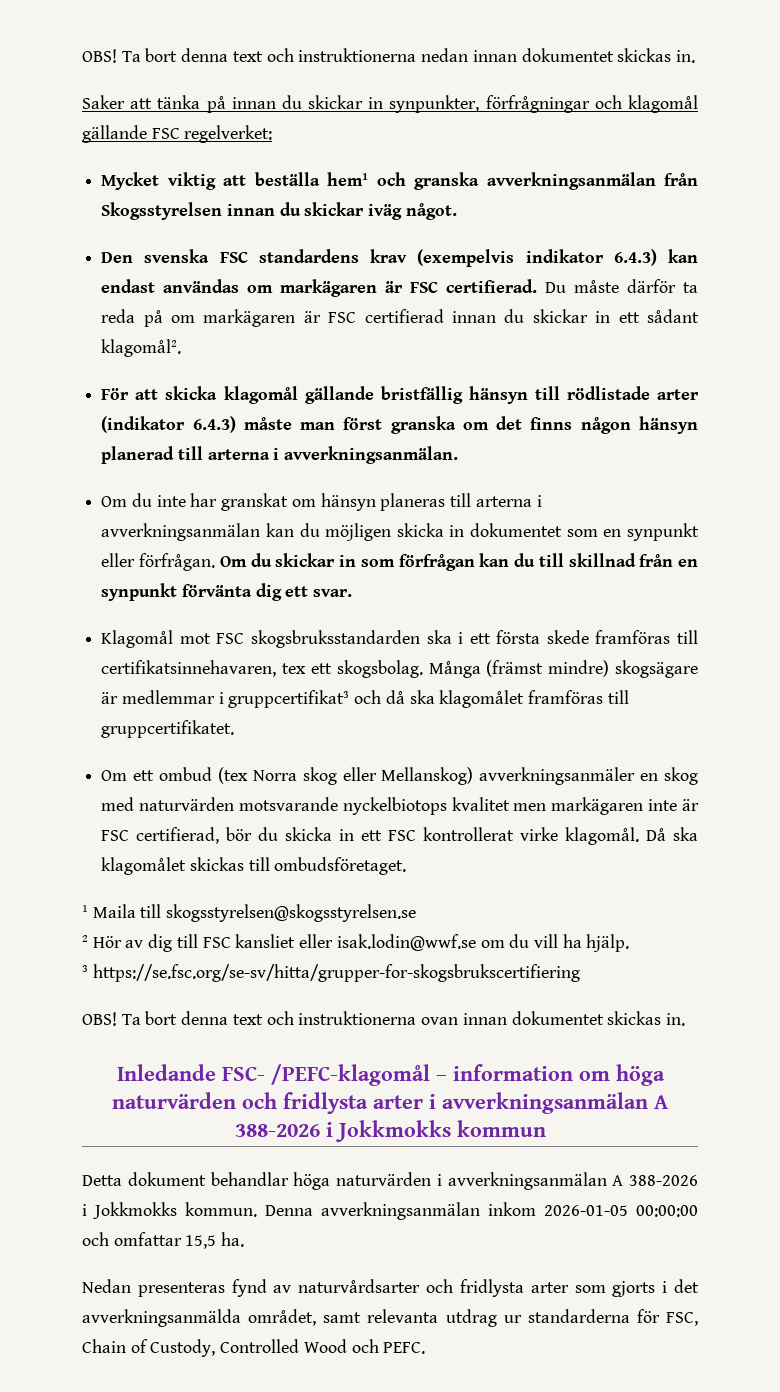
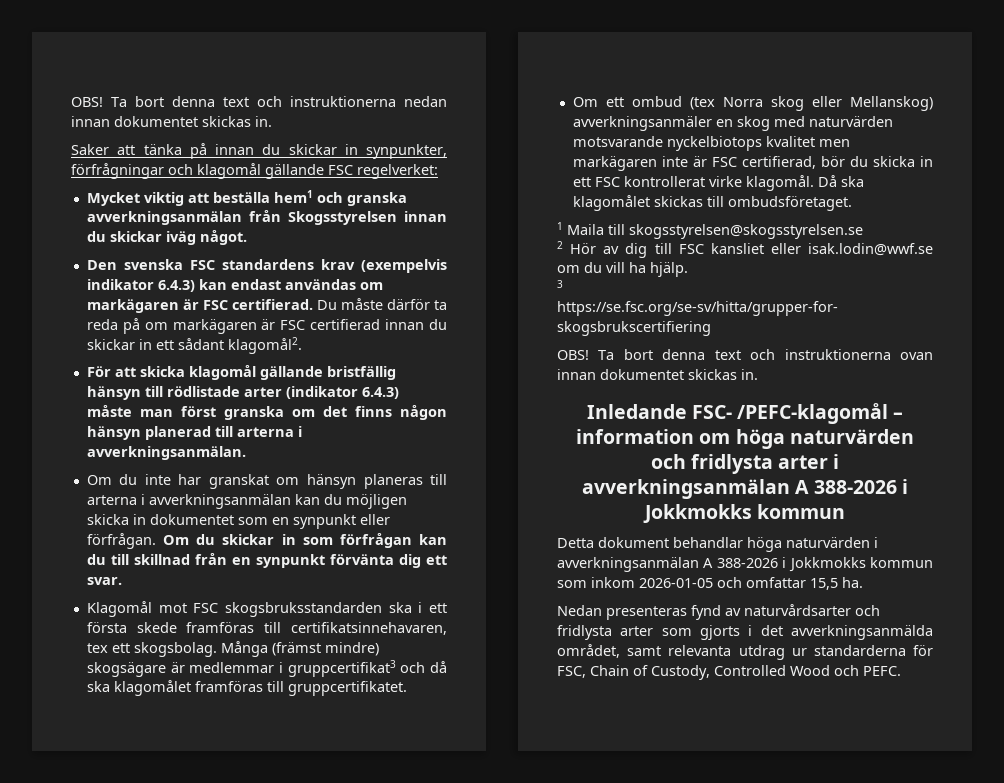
[185,1202,480,1220] kommun. Denna avverkningsanmälan -> [870,557,933,568] [557,580,587,588] kommun som
[636,1205,698,1217] 00:00:00 -> (713, 583) none

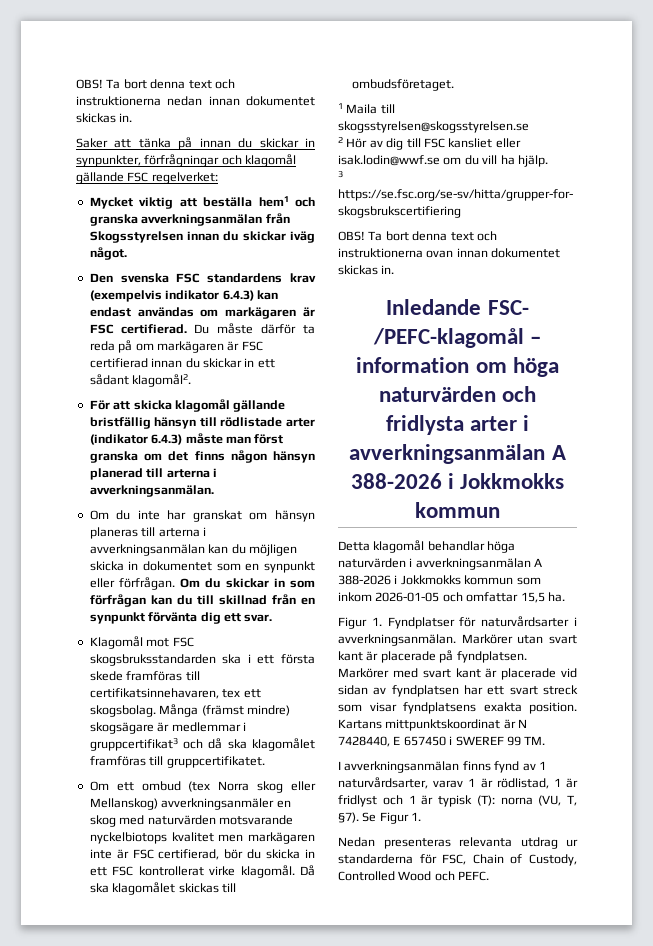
[598,537,669,548] dokument -> [373,540,425,553] klagomål
[557,604,880,620] [557,625,933,640] [557,644,662,658] Nedan presenteras fynd av naturvårdsarter och fridlysta arter som gjorts i det avverkningsanmälda området, samt -> [338,616,577,629] [338,634,577,646] [338,650,527,663] [338,668,577,680] [338,685,578,697] [338,702,577,714] [338,719,528,731] [338,736,546,747] [338,761,546,773] [338,777,578,789] [338,795,577,807] [338,812,422,824] [338,837,451,849] Figur 1. Fyndplatser för naturvårdsarter i avverkningsanmälan. Markörer utan svart kant är placerade på fyndplatsen. Markörer med svart kant är placerade vid sidan av fyndplatsen har ett svart streck som visar fyndplatsens exakta position. Kartans mittpunktskoordinat är N 7428440, E 657450 i SWEREF 99 TM. // I avverkningsanmälan finns fynd av 1 naturvårdsarter, varav 1 är rödlistad, 1 är fridlyst och 1 är typisk (T): norna (VU, T, §7). Se Figur 1. // Nedan presenteras

